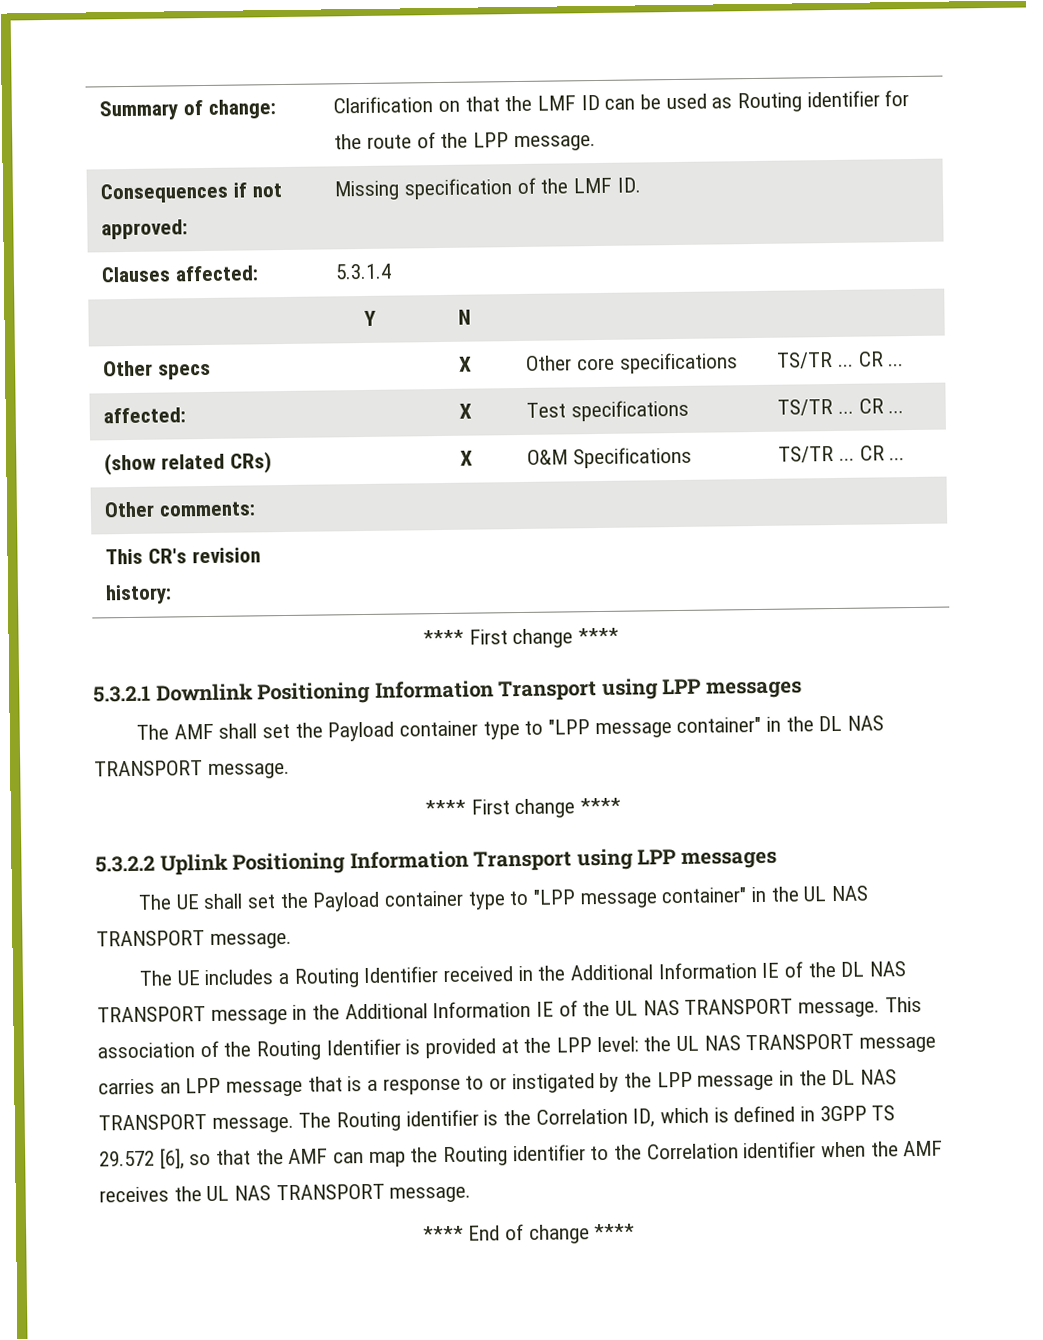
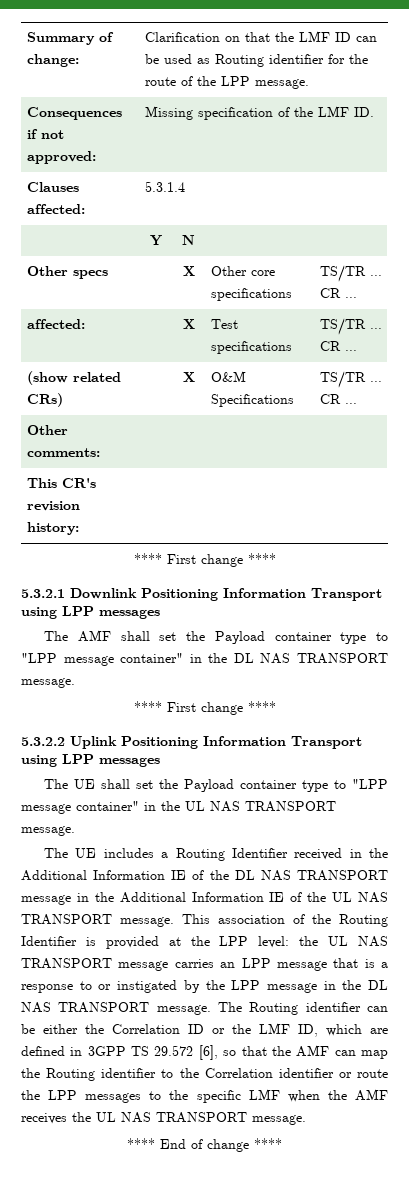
[483,1108,628,1126] is the Correlation -> [367,1006,388,1012] [21,1023,290,1034] can be either the Correlation ID or the LMF
[713,1107,729,1123] is -> [370,1028,388,1034] are
(817, 1150) none -> [338,1069,388,1078] [21,1089,280,1103] or route the LPP messages to the specific LMF

